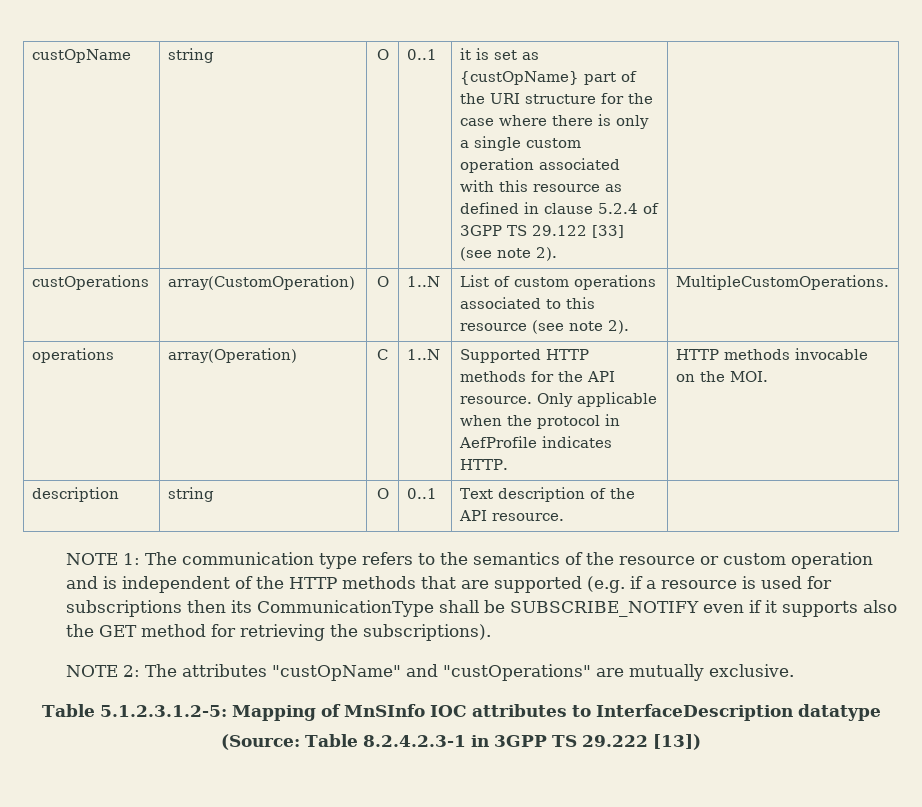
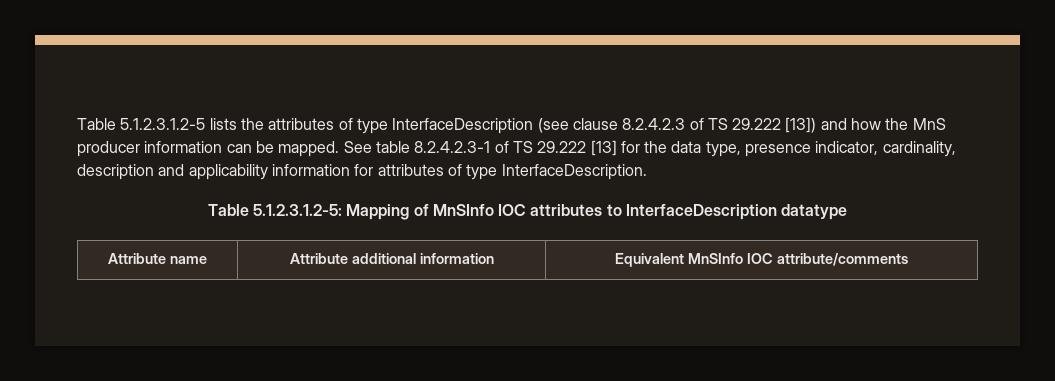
[32,49,132,63] [168,48,215,63] [376,49,389,60] [407,49,438,60] [460,48,540,60] [460,71,638,85] [460,93,654,104] [460,114,650,129] [460,136,582,151] [460,158,621,173] [460,180,623,192] [460,202,660,214] [460,225,625,238] [460,247,558,261] [32,275,150,290] [168,275,356,290] [376,276,389,287] [407,276,441,287] [460,275,657,290] [460,297,596,309] [460,320,630,334] [676,275,890,290] [32,348,115,363] [168,348,298,363] [377,349,388,360] [407,349,441,360] [460,349,590,363] [460,371,616,382] [460,392,658,407] [460,414,621,429] [459,436,613,448] [460,459,509,470] [676,348,869,360] [676,371,769,382] [32,487,120,502] [168,487,215,502] [376,488,389,499] [407,488,438,499] [460,487,636,502] [459,510,565,521] [65,552,873,569] [65,576,832,593] [65,600,897,617] [65,624,491,641] [65,664,794,681] custOpName | string | O | 0..1 | it is set as {custOpName} part of the URI structure for the case where there is only a single custom operation associated with this resource as defined in clause 5.2.4 of 3GPP TS 29.122 [33] (see note 2). | // custOperations | array(CustomOperation) | O | 1..N | List of custom operations associated to this resource (see note 2). | MultipleCustomOperations. // operations | array(Operation) | C | 1..N | Supported HTTP methods for the API resource. Only applicable when the protocol in AefProfile indicates HTTP. | HTTP methods invocable on the MOI. // description | string | O | 0..1 | Text description of the API resource. | // NOTE 1: The communication type refers to the semantics of the resource or custom operation and is independent of the HTTP methods that are supported (e.g. if a resource is used for subscriptions then its CommunicationType shall be SUBSCRIBE_NOTIFY even if it supports also the GET method for retrieving the subscriptions). // NOTE 2: The attributes "custOpName" and "custOperations" are mutually exclusive. -> [77,117,946,134] [77,140,956,157] [77,164,647,180] Table 5.1.2.3.1.2-5 lists the attributes of type InterfaceDescription (see clause 8.2.4.2.3 of TS 29.222 [13]) and how the MnS producer information can be mapped. See table 8.2.4.2.3-1 of TS 29.222 [13] for the data type, presence indicator, cardinality, description and applicability information for attributes of type InterfaceDescription.
[221,734,701,750] // (Source: Table 8.2.4.2.3-1 in 3GPP TS 29.222 [13]) -> [108,253,207,264] [289,253,494,264] [615,253,908,267] // Attribute name | Attribute additional information | Equivalent MnSInfo IOC attribute/comments

